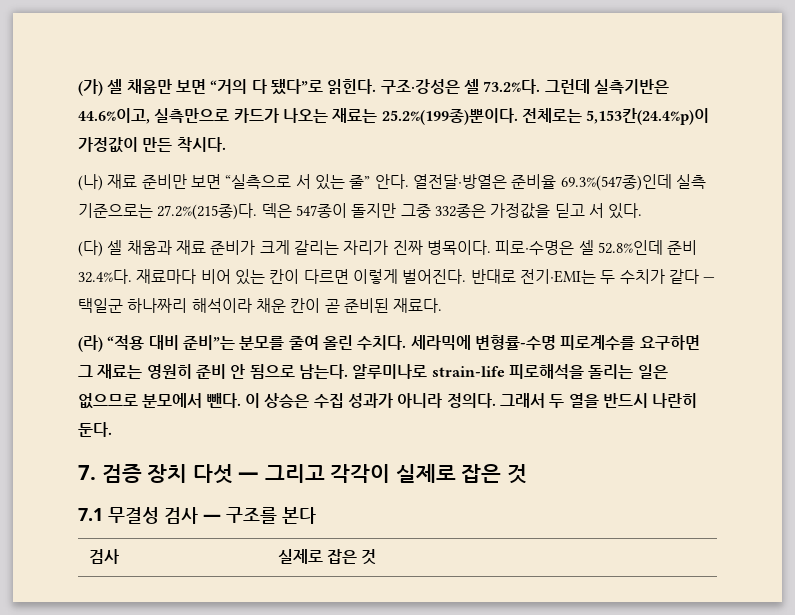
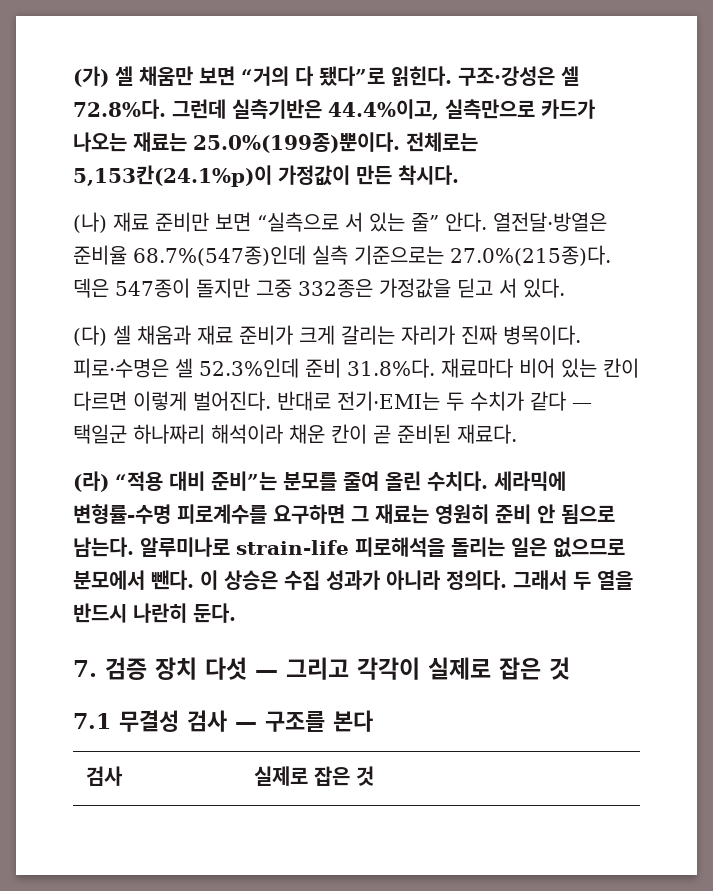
[483,79,541,94] 73.2%다. -> [73,99,166,119] 72.8%다.
[78,108,150,124] 44.6%이고, -> [328,99,439,120] 44.4%이고,
[381,108,710,125] 25.2%(199종)뿐이다. 전체로는 5,153칸(24.4%p)이 -> [193,132,478,153] [73,165,272,187] 25.0%(199종)뿐이다. 전체로는 5,153칸(24.1%p)이
[560,174,672,191] 69.3%(547종)인데 -> [133,245,306,266] 68.7%(547종)인데
[157,203,258,220] 27.2%(215종)다. -> [450,245,611,266] 27.0%(215종)다.
[597,240,698,255] [78,269,132,284] 52.8%인데 준비 32.4%다. -> [199,358,435,378] 52.3%인데 준비 31.8%다.

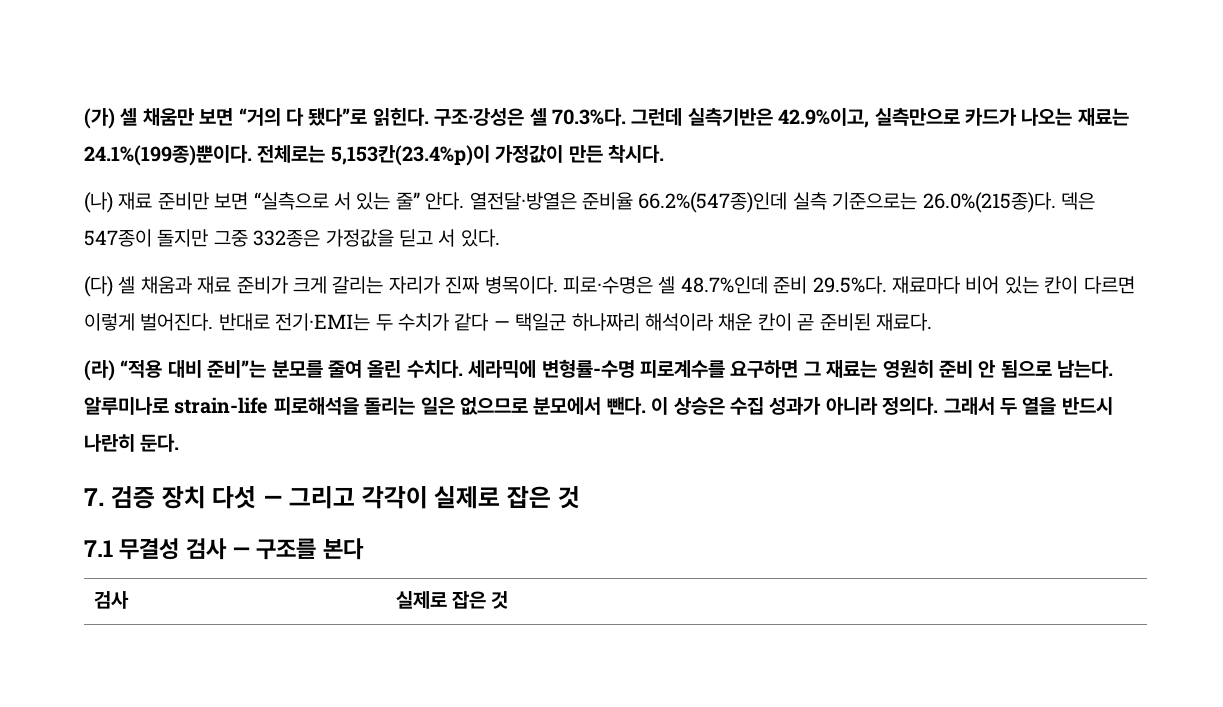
[73,99,166,119] 72.8%다. -> [551,108,626,126] 70.3%다.
[328,99,439,120] 44.4%이고, -> [778,108,870,128] 42.9%이고,
[193,132,478,153] [73,165,272,187] 25.0%(199종)뿐이다. 전체로는 5,153칸(24.1%p)이 -> [84,145,490,166] 24.1%(199종)뿐이다. 전체로는 5,153칸(23.4%p)이
[133,245,306,266] 68.7%(547종)인데 -> [638,192,788,213] 66.2%(547종)인데
[450,245,611,266] 27.0%(215종)다. -> [922,192,1056,213] 26.0%(215종)다.
[199,358,435,378] 52.3%인데 준비 31.8%다. -> [680,276,887,294] 48.7%인데 준비 29.5%다.

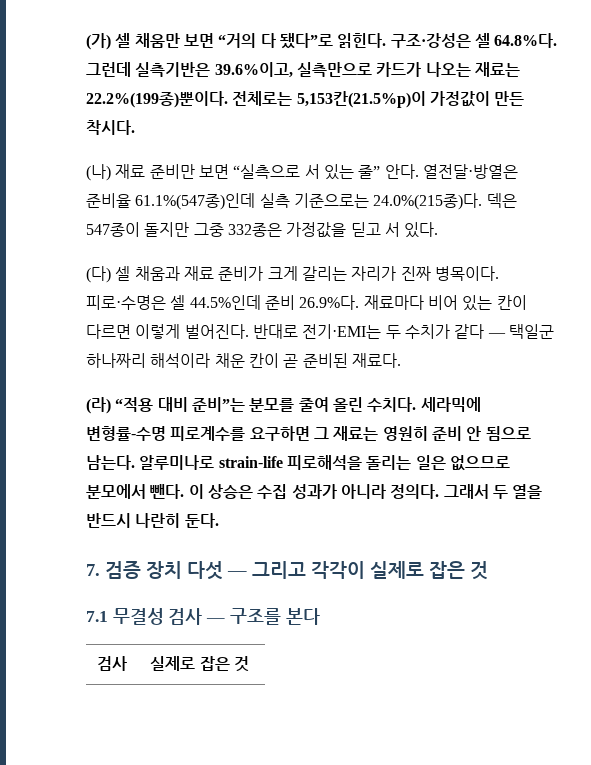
[551,108,626,126] 70.3%다. -> [494,33,558,48] 64.8%다.
[778,108,870,128] 42.9%이고, -> [214,62,293,78] 39.6%이고,
[84,145,490,166] 24.1%(199종)뿐이다. 전체로는 5,153칸(23.4%p)이 -> [86,91,426,108] 22.2%(199종)뿐이다. 전체로는 5,153칸(21.5%p)이
[638,192,788,213] 66.2%(547종)인데 -> [135,193,256,210] 61.1%(547종)인데
[922,192,1056,213] 26.0%(215종)다. -> [373,193,483,210] 24.0%(215종)다.
[680,276,887,294] 48.7%인데 준비 29.5%다. -> [189,295,360,310] 44.5%인데 준비 26.9%다.

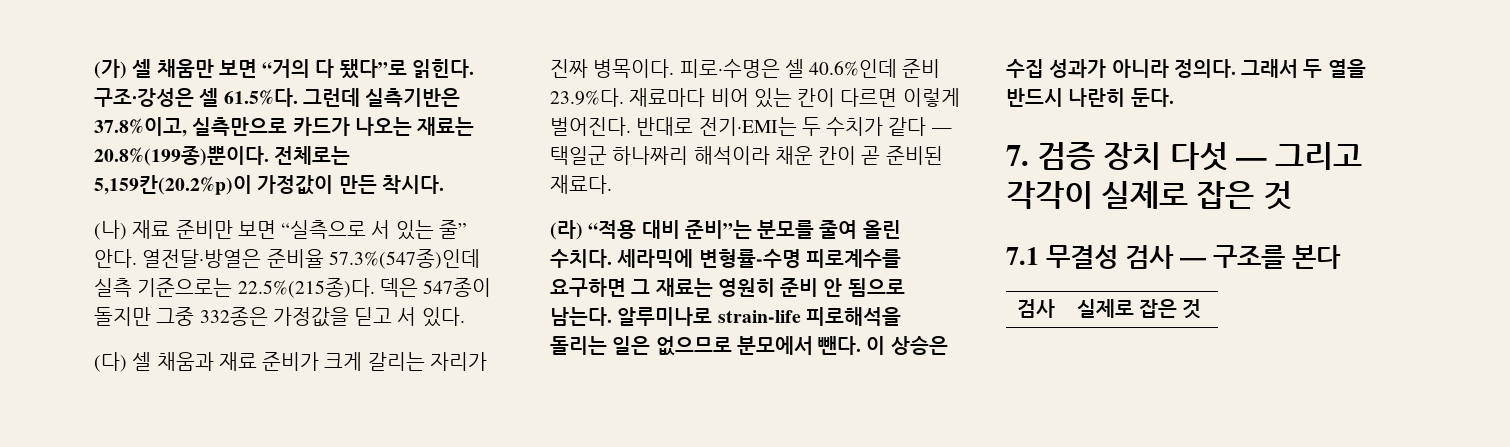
[494,33,558,48] 64.8%다. -> [223,88,298,107] 61.5%다.
[214,62,293,78] 39.6%이고, -> [94,117,187,137] 37.8%이고,
[86,91,426,108] 22.2%(199종)뿐이다. 전체로는 5,153칸(21.5%p)이 -> [94,146,351,166] [94,175,252,195] 20.8%(199종)뿐이다. 전체로는 5,159칸(20.2%p)이
[135,193,256,210] 61.1%(547종)인데 -> [328,249,480,269] 57.3%(547종)인데
[373,193,483,210] 24.0%(215종)다. -> [237,278,375,298] 22.5%(215종)다.
[189,295,360,310] 44.5%인데 준비 26.9%다. -> [809,59,941,78] [550,88,624,107] 40.6%인데 준비 23.9%다.

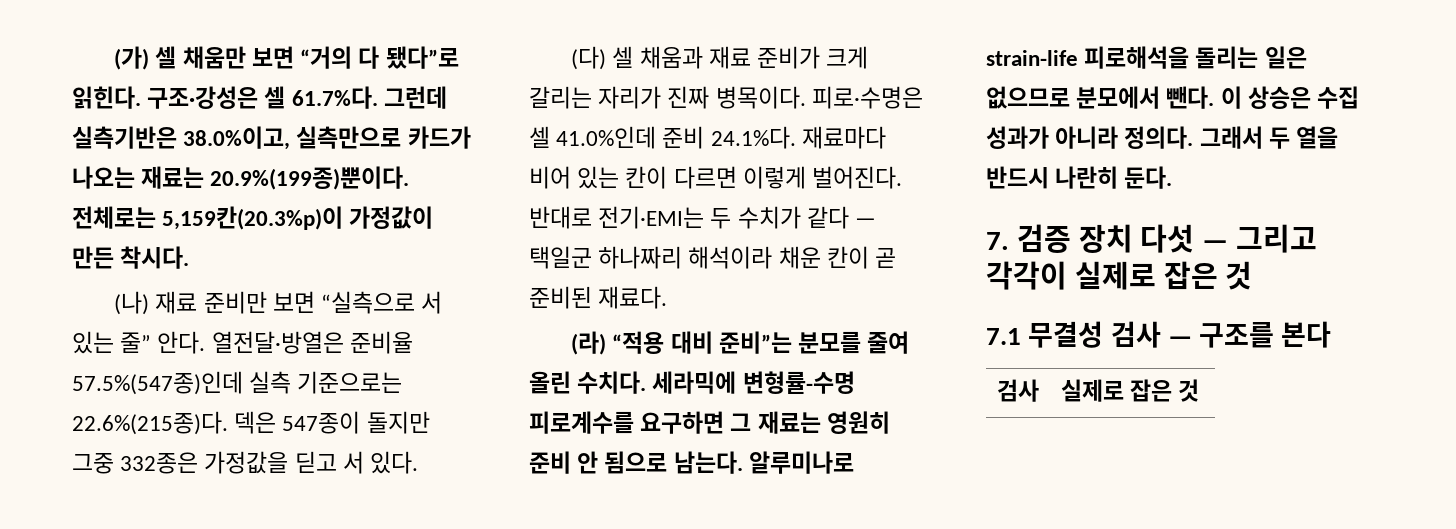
[223,88,298,107] 61.5%다. -> [291,86,378,109] 61.7%다.
[94,117,187,137] 37.8%이고, -> [183,126,291,150] 38.0%이고,
[94,146,351,166] [94,175,252,195] 20.8%(199종)뿐이다. 전체로는 5,159칸(20.2%p)이 -> [210,166,410,190] [72,206,344,230] 20.9%(199종)뿐이다. 전체로는 5,159칸(20.3%p)이
[328,249,480,269] 57.3%(547종)인데 -> [72,371,243,395] 57.5%(547종)인데
[237,278,375,298] 22.5%(215종)다. -> [72,411,228,435] 22.6%(215종)다.
[809,59,941,78] [550,88,624,107] 40.6%인데 준비 23.9%다. -> [556,126,796,149] 41.0%인데 준비 24.1%다.

